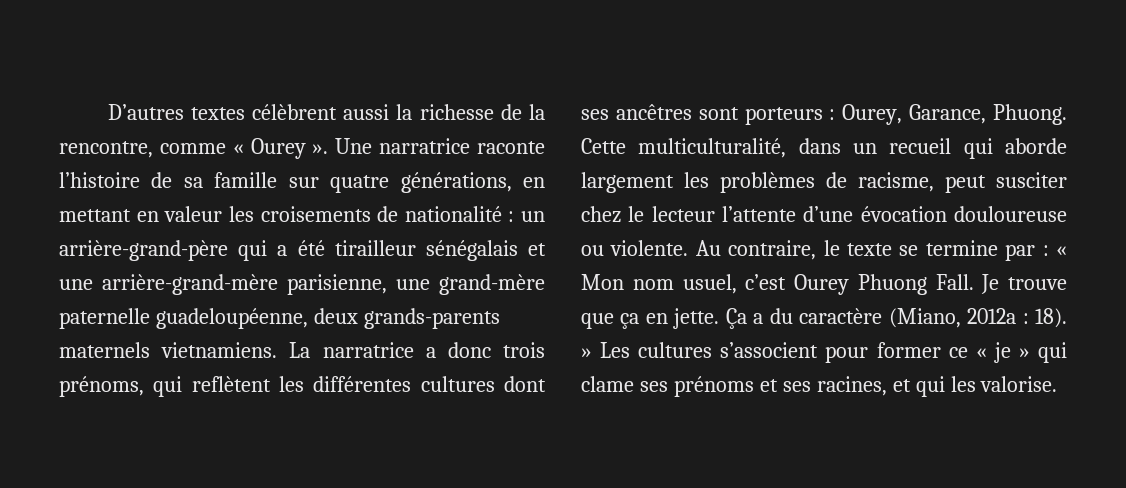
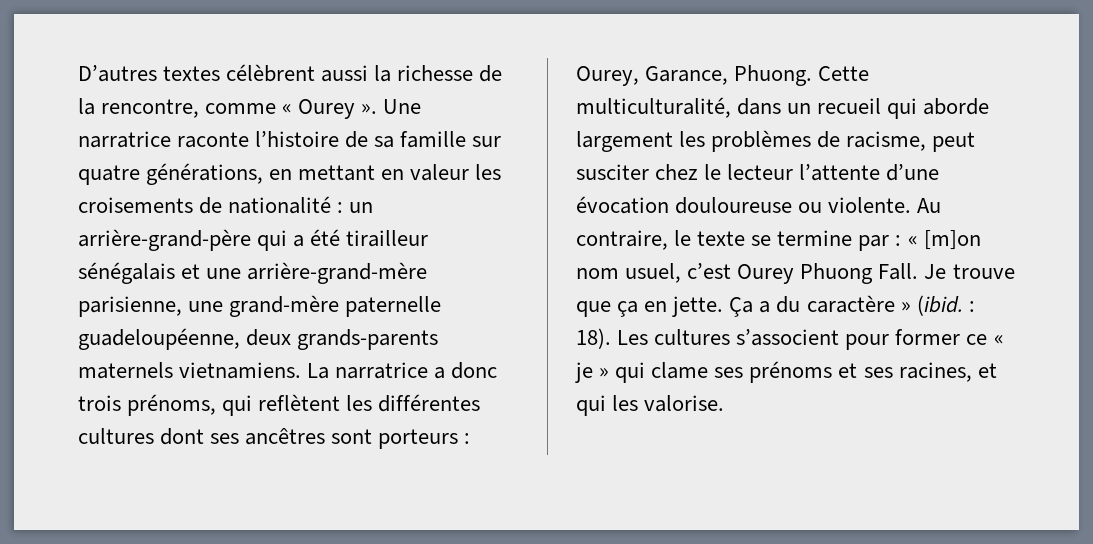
[581,274,624,290] Mon -> [923,230,981,250] [m]on
[888,308,1017,328] (Miano, 2012a -> [900,295,963,316] » (ibid.
[581,348,592,358] » -> (611, 338) none

